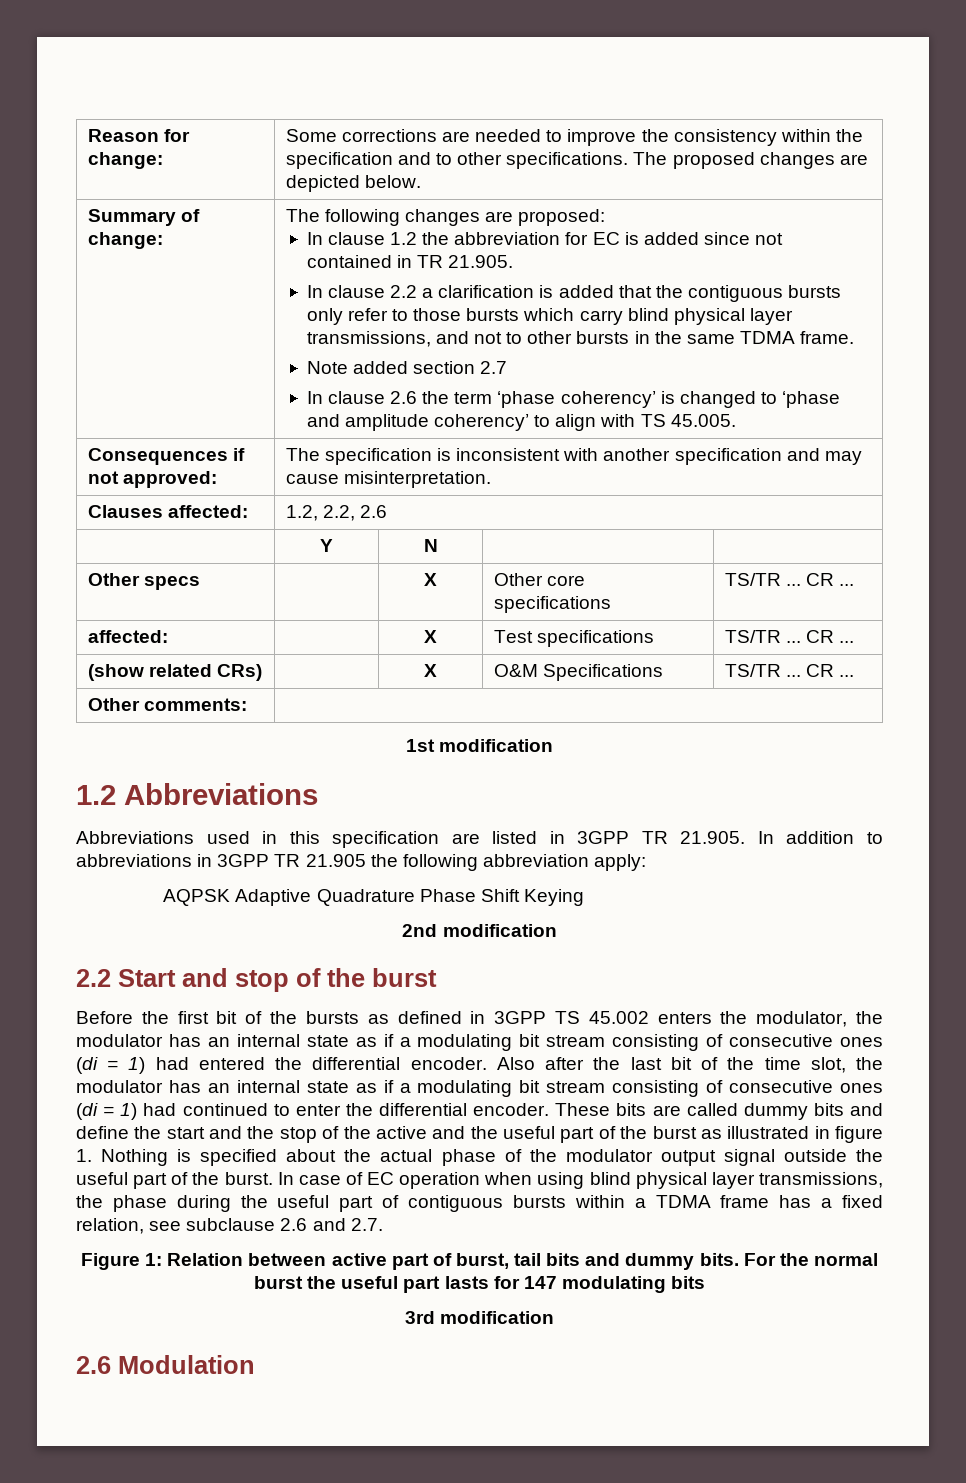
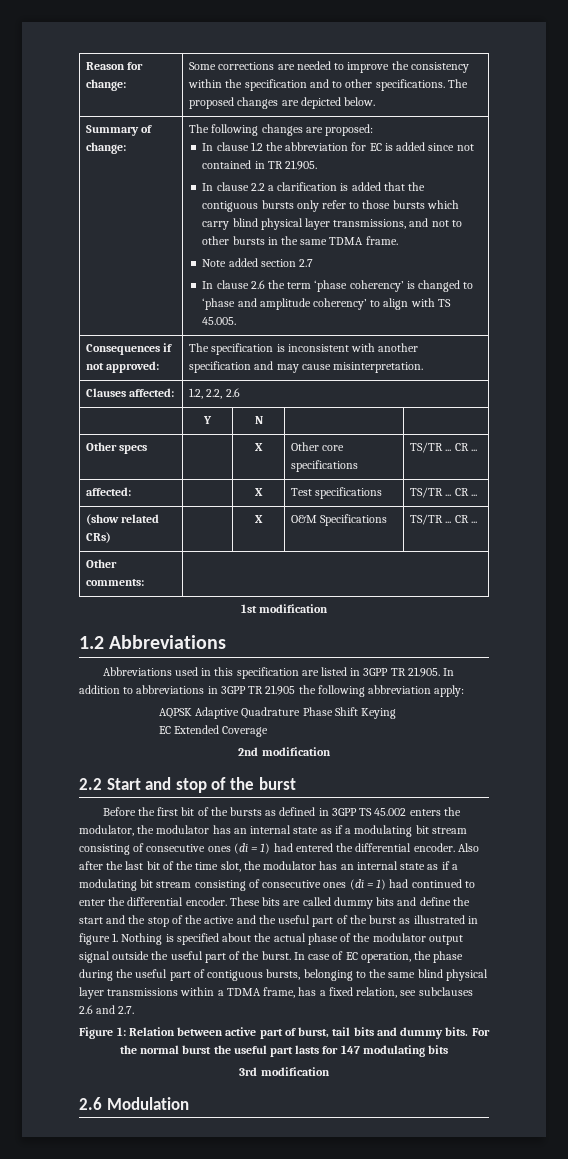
(584, 897) none -> [158,725,269,737] // EC Extended Coverage
[399,1172,883,1189] operation when using blind physical layer transmissions, -> [360,952,411,963] operation,
[512,1195,566,1208] bursts -> [266,969,488,981] [79,987,179,999] bursts, belonging to the same blind physical layer transmissions
[720,1195,770,1208] frame -> [263,987,296,998] frame,
[186,1218,276,1231] subclause -> [418,987,473,996] subclauses

